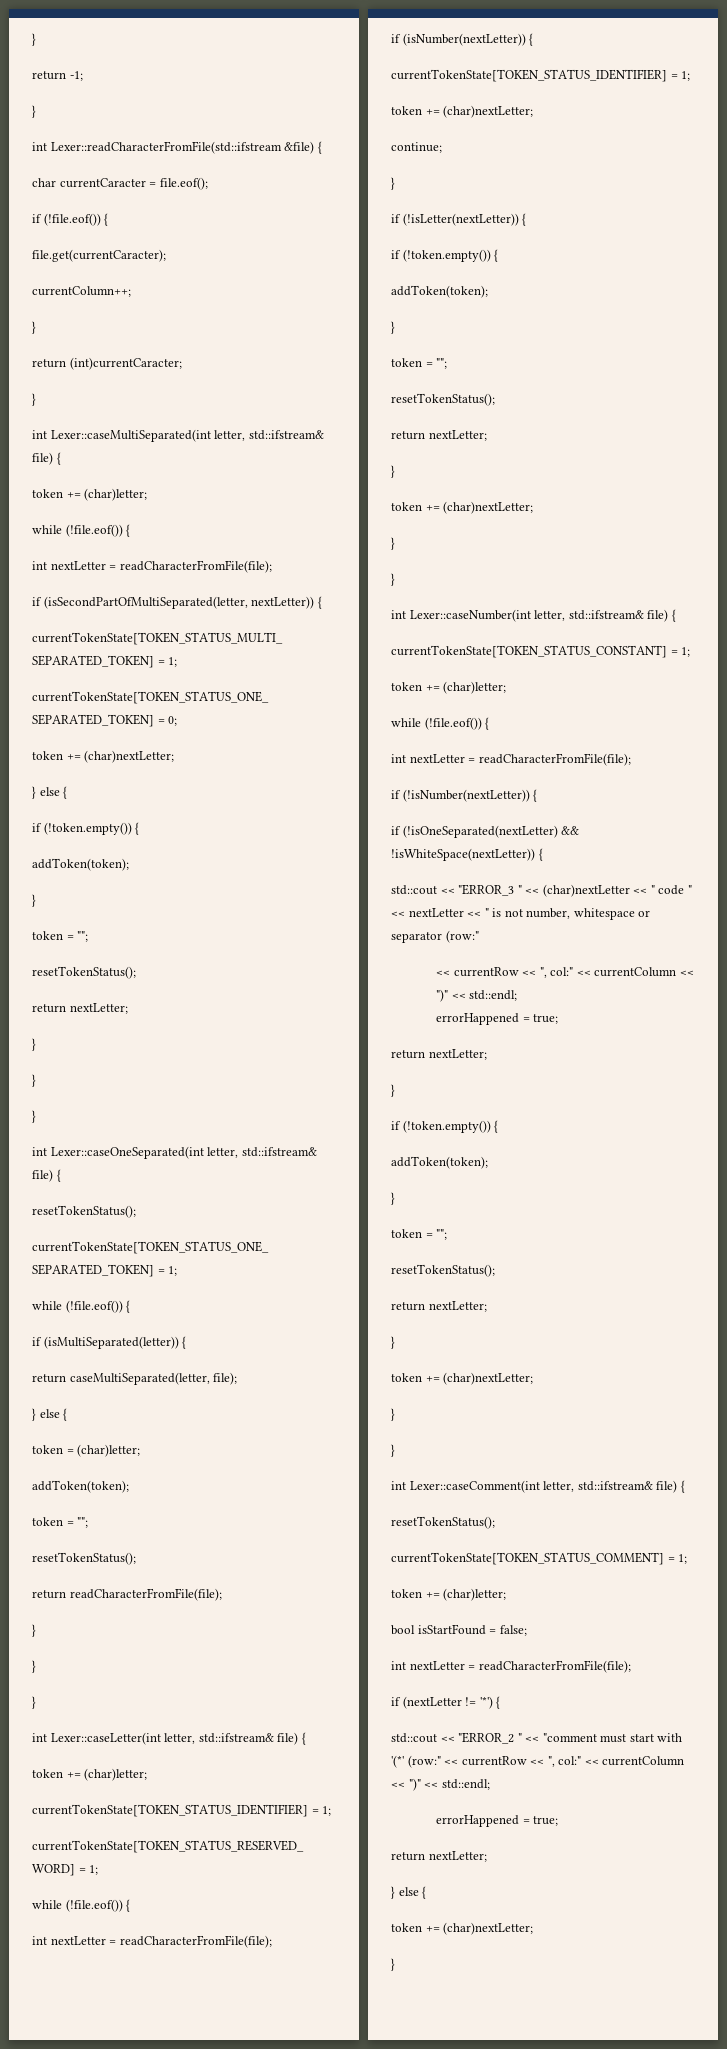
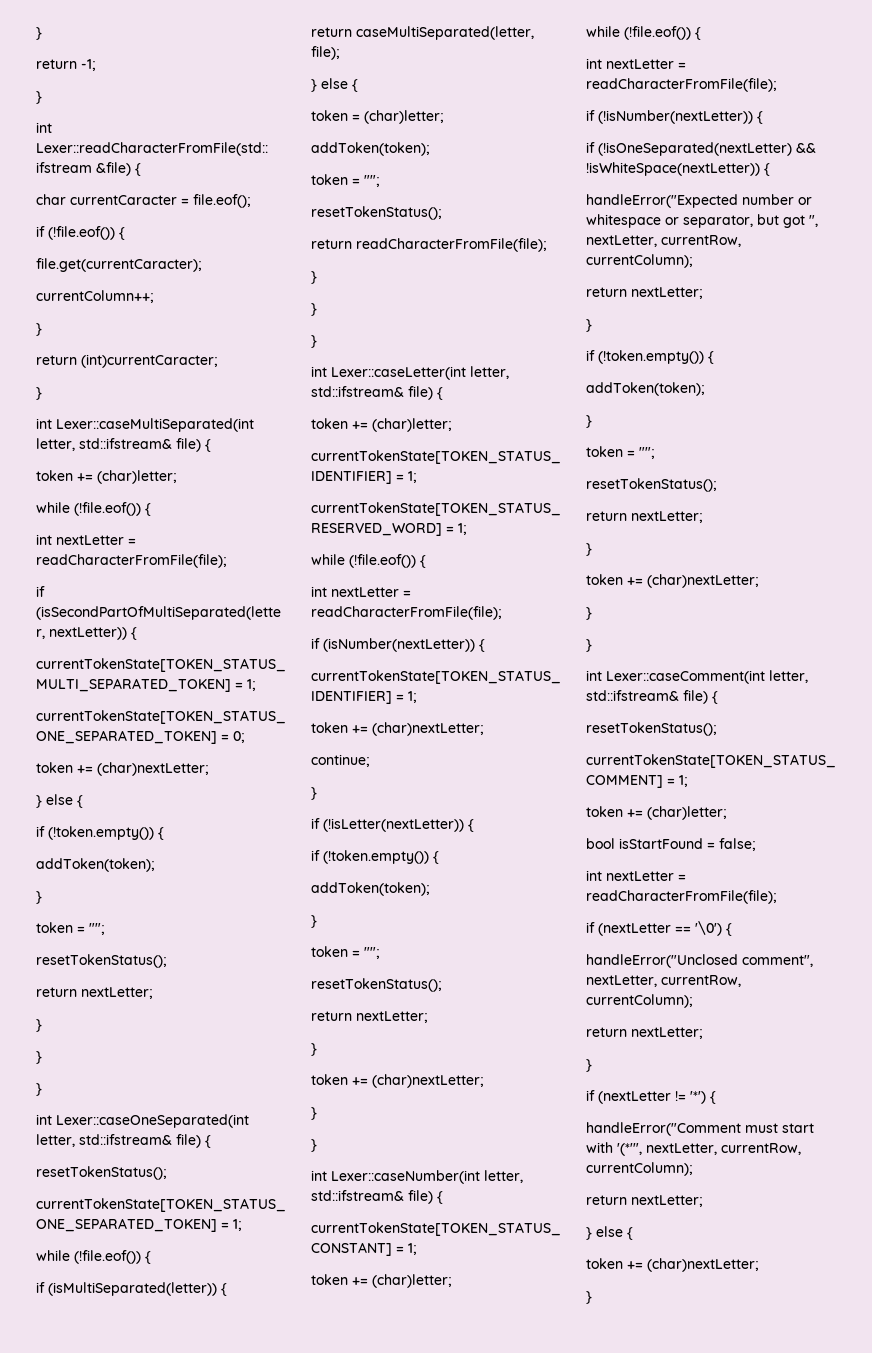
[391,884,692,897] [391,908,651,920] [391,930,479,943] [436,967,694,978] [436,989,518,1002] [436,1013,559,1025] std::cout << "ERROR_3 " << (char)nextLetter << " code " << nextLetter << " is not number, whitespace or separator (row:" // << currentRow << ", col:" << currentColumn << ")" << std::endl; // errorHappened = true; -> [586,194,812,208] [586,214,818,228] [586,235,741,247] [586,254,693,268] handleError("Expected number or whitespace or separator, but got ", nextLetter, currentRow, currentColumn);
(631, 1666) none -> [586,921,732,936] [586,954,813,968] [586,975,741,987] [586,994,693,1008] [586,1027,703,1039] [586,1059,592,1072] // if (nextLetter == '\0') { // handleError("Unclosed comment", nextLetter, currentRow, currentColumn); // return nextLetter; // }
[391,1732,683,1744] [391,1755,685,1768] [391,1778,490,1791] [436,1815,559,1827] std::cout << "ERROR_2 " << "comment must start with '(*' (row:" << currentRow << ", col:" << currentColumn << ")" << std::endl; // errorHappened = true; -> [586,1122,814,1136] [586,1142,801,1156] [586,1162,693,1176] handleError("Comment must start with '(*'", nextLetter, currentRow, currentColumn);

